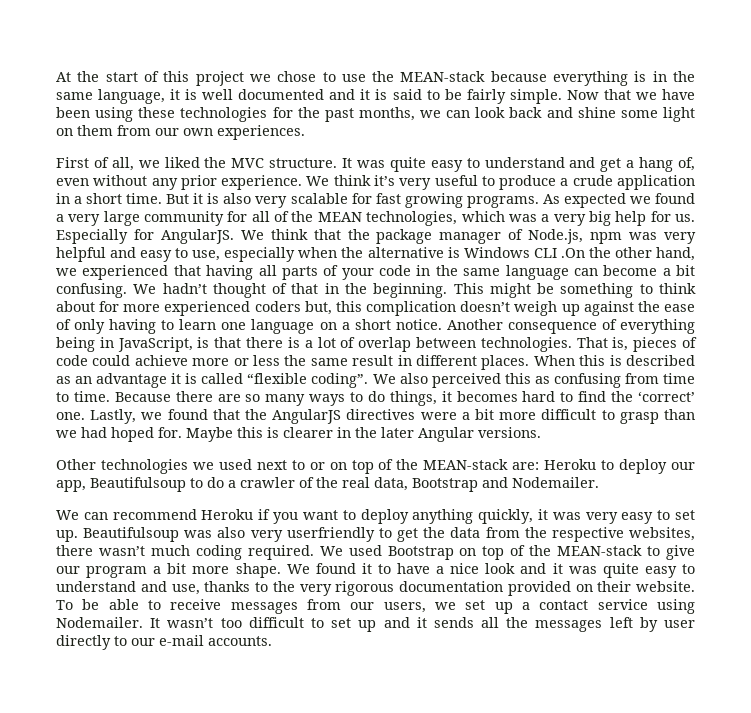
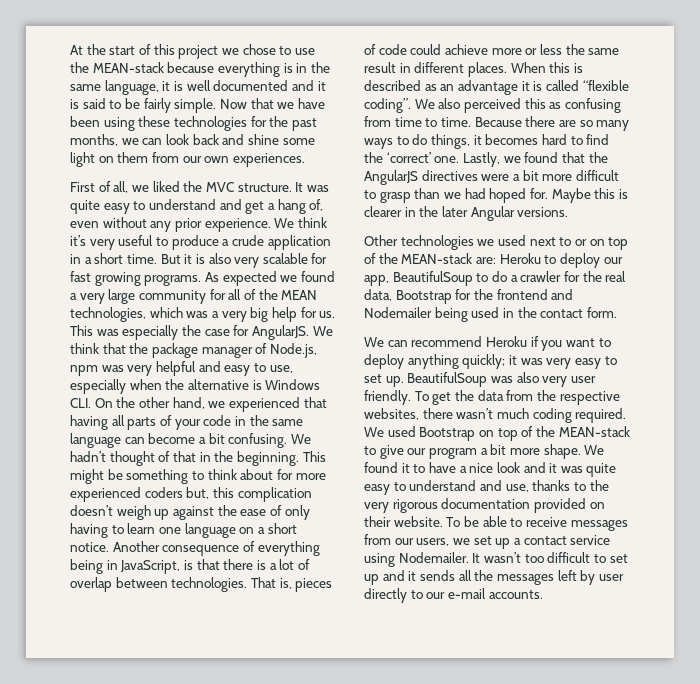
[56,229,128,244] Especially -> [70,325,230,340] This was especially the case
[533,248,585,258] CLI .On -> [70,398,113,408] CLI. On
[90,477,186,492] Beautifulsoup -> [392,271,473,286] BeautifulSoup
[299,477,314,488] of -> [563,271,580,282] for
[482,477,599,488] and Nodemailer. -> [455,289,574,300] [364,307,617,322] for the frontend and Nodemailer being used in the contact form.
[478,509,534,524] quickly, -> [462,354,506,369] quickly;
[83,527,180,542] Beautifulsoup -> [407,372,488,387] BeautifulSoup
[286,527,392,542] userfriendly to -> [570,376,596,383] [364,390,429,405] user friendly. To

